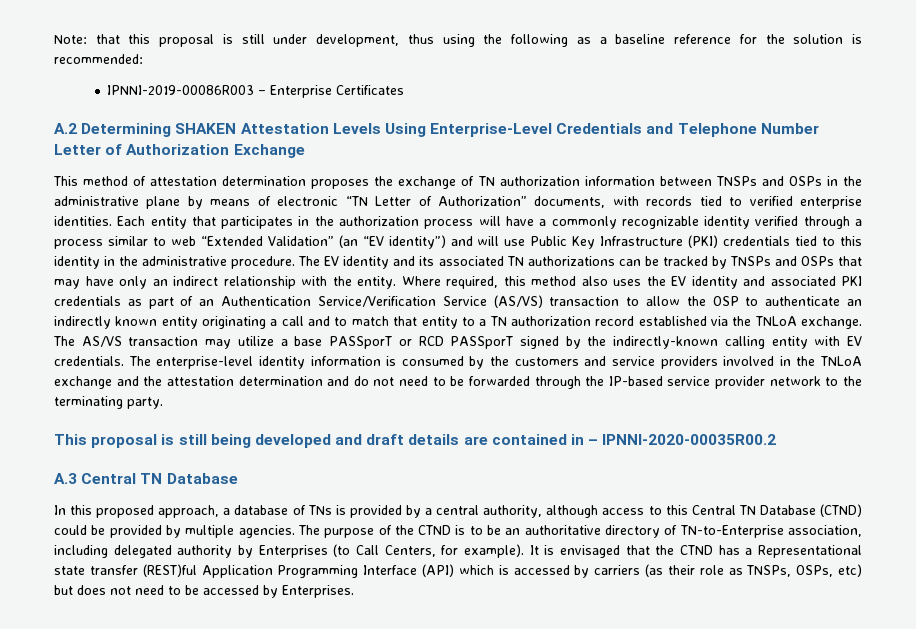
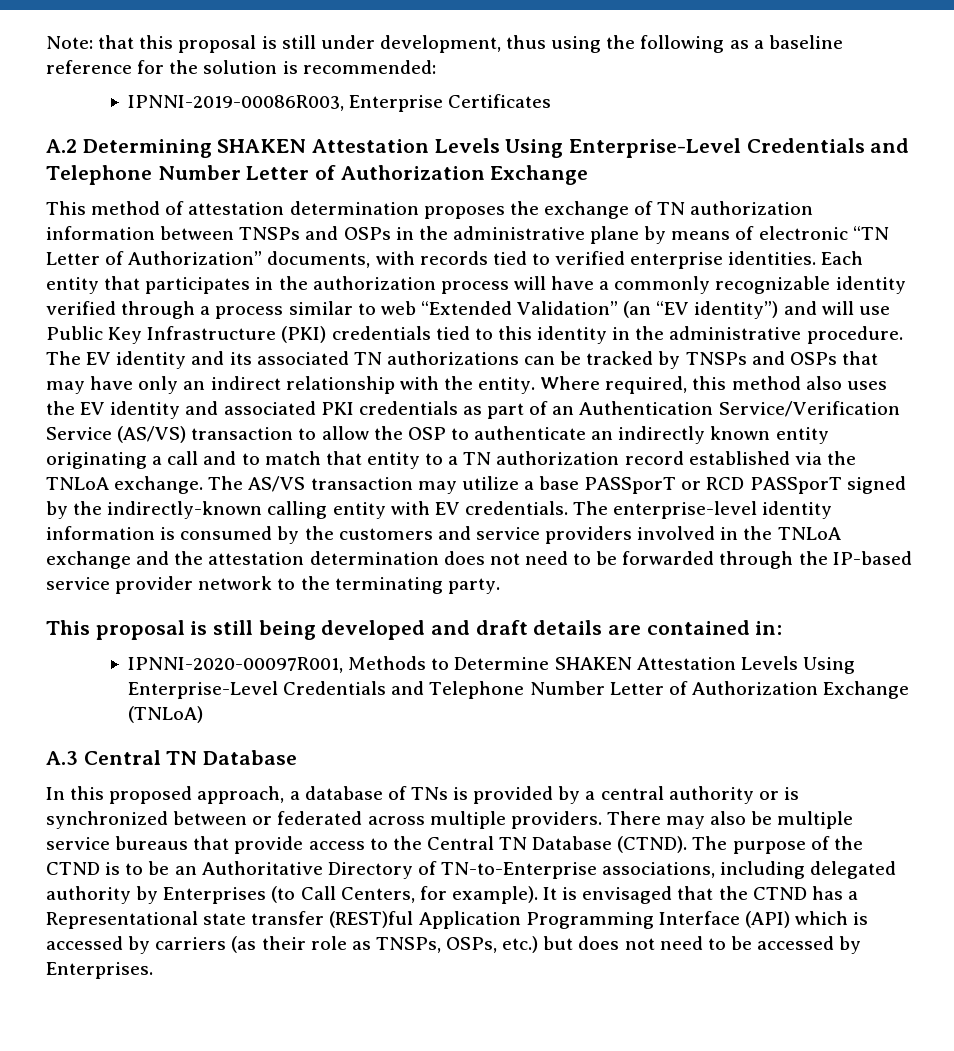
[107,85,267,95] IPNNI-2019-00086R003 – -> [128,95,345,111] IPNNI-2019-00086R003,
[327,376,369,386] and do -> [443,551,485,565] does
[571,434,777,445] in – IPNNI-2020-00035R00.2 -> [755,621,783,635] [128,656,855,674] [128,681,910,699] [128,706,204,723] in: // IPNNI-2020-00097R001, Methods to Determine SHAKEN Attestation Levels Using Enterprise-Level Credentials and Telephone Number Letter of Authorization Exchange (TNLoA)
[483,505,599,518] authority, although -> [668,786,799,804] [46,811,854,829] [46,836,304,854] authority or is synchronized between or federated across multiple providers. There may also be multiple service bureaus that provide
[665,504,862,517] [54,525,295,538] this Central TN Database (CTND) could be provided by multiple agencies. -> [392,836,688,853] the Central TN Database (CTND).
[524,525,661,538] authoritative directory -> [201,861,413,879] Authoritative Directory
[788,525,862,537] association, -> [602,862,716,878] associations,
[838,564,863,577] etc) -> [502,936,539,953] etc.)

